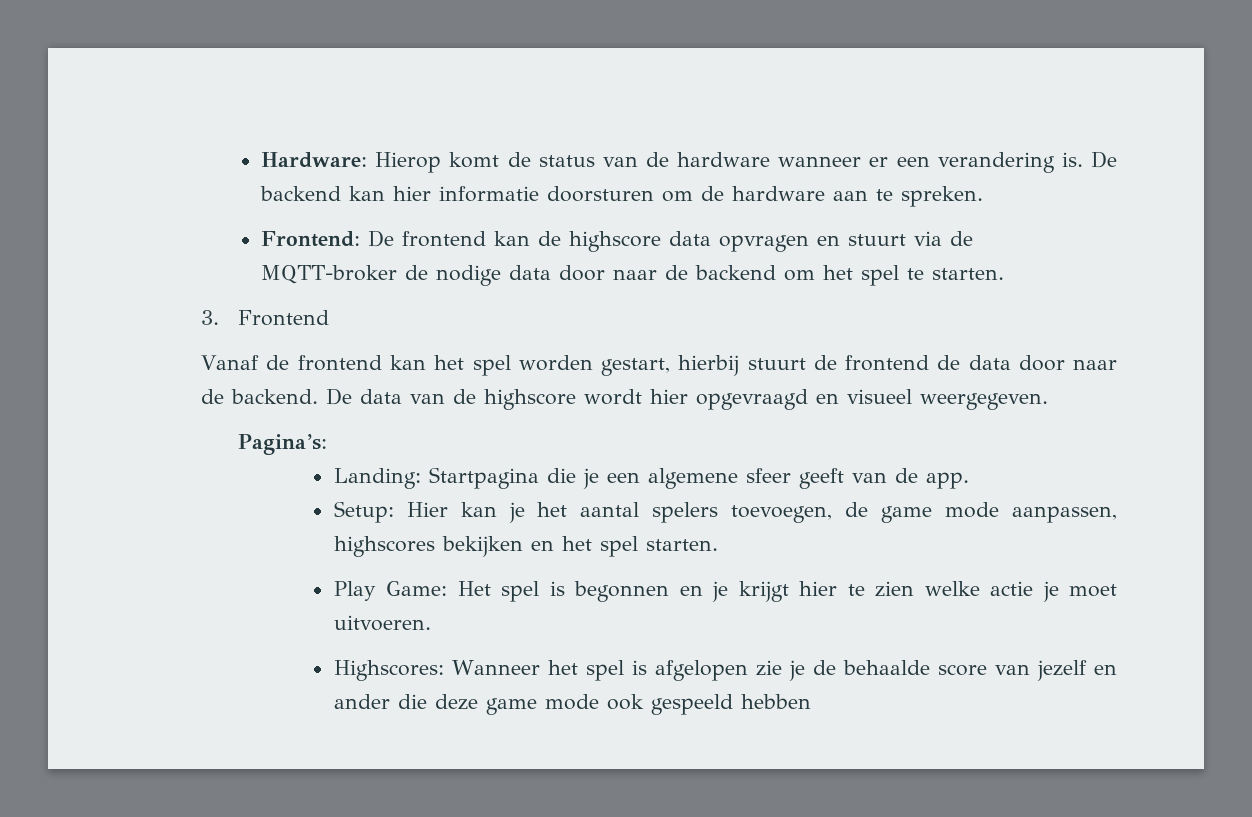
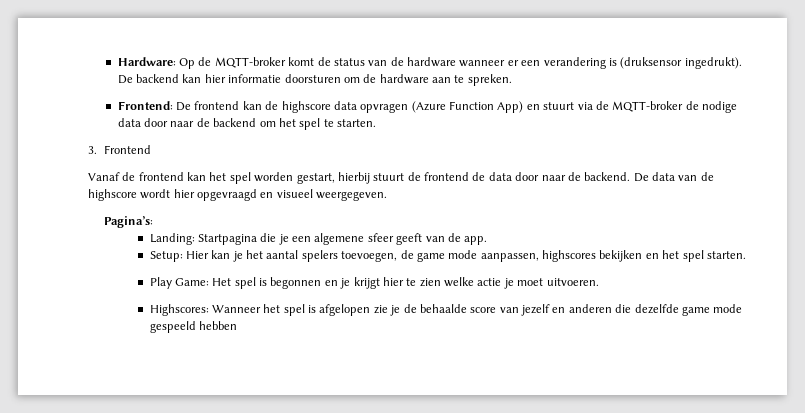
[375,152,442,173] Hierop -> [179,57,286,69] Op de MQTT-broker
[1061,152,1083,167] is. -> [608,57,742,69] is (druksensor ingedrukt).
(810, 243) none -> [411,101,524,113] (Azure Function App)
[333,694,644,715] ander die deze game mode ook -> [568,304,743,316] anderen die dezelfde game mode

